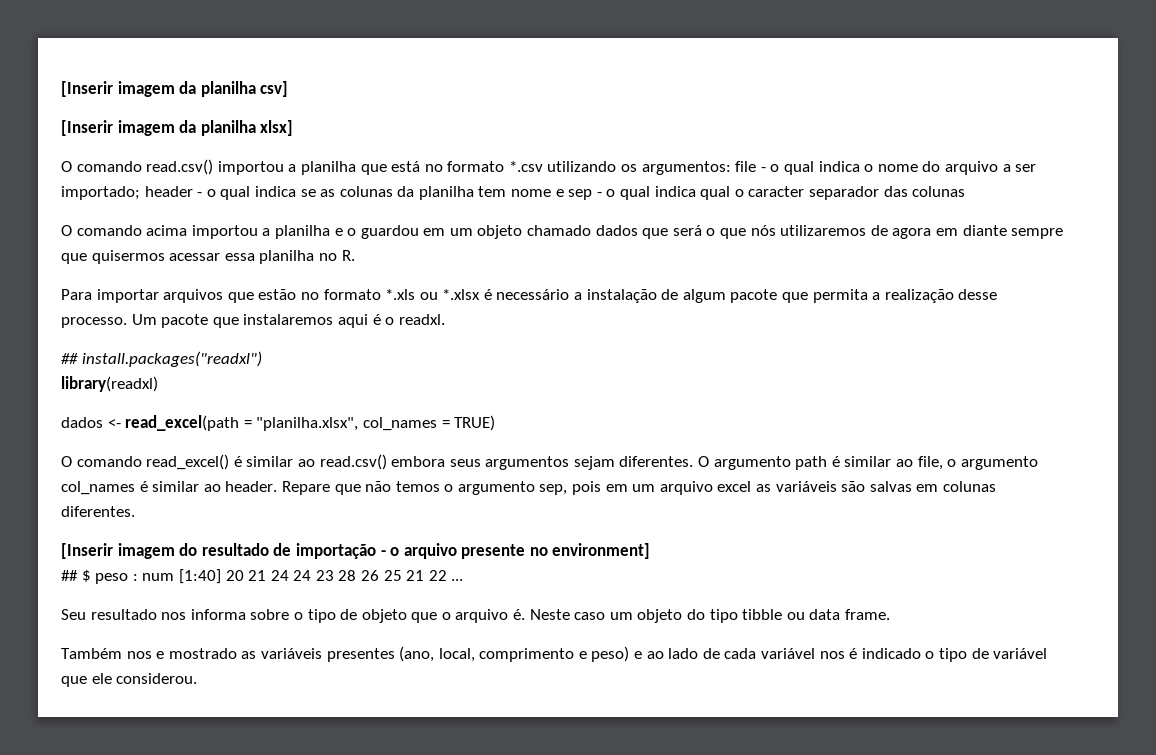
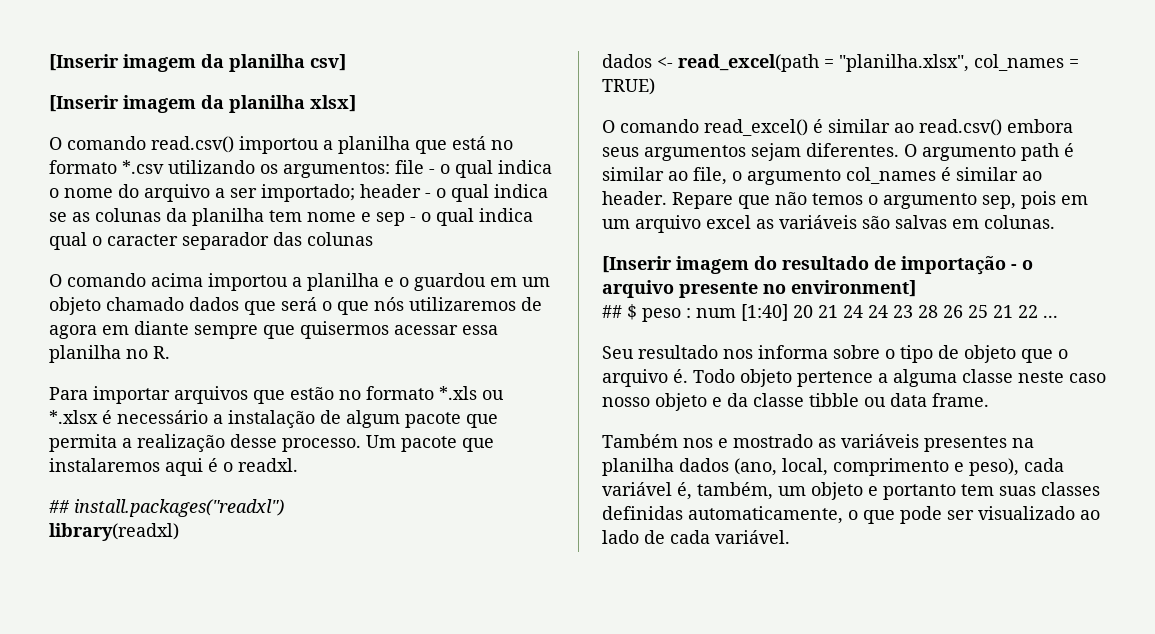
[942,481,996,492] [61,506,135,517] colunas diferentes. -> [984,215,1055,229] colunas.
[529,609,738,623] Neste caso um objeto do tipo -> [693,369,1106,387] [602,393,804,411] Todo objeto pertence a alguma classe neste caso nosso objeto e da classe
(395, 655) none -> [1012,438,1034,448] [602,458,729,476] na planilha dados
[591,646,1048,662] [61,673,198,687] peso) e ao lado de cada variável nos é indicado o tipo de variável que ele considerou. -> [969,458,1064,476] [602,482,1100,500] [602,506,1100,524] [602,530,790,544] peso), cada variável é, também, um objeto e portanto tem suas classes definidas automaticamente, o que pode ser visualizado ao lado de cada variável.

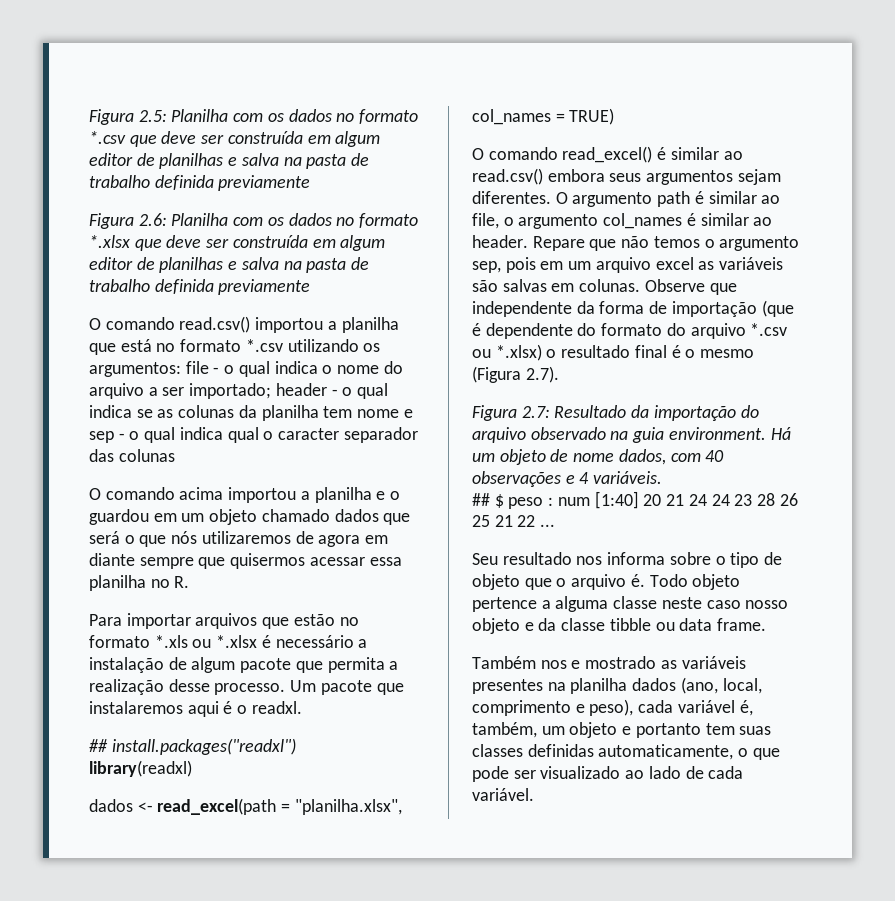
[49,54,346,72] [49,95,356,113] [Inserir imagem da planilha csv] // [Inserir imagem da planilha xlsx] -> [89,109,419,125] [89,131,381,147] [89,153,370,169] [89,175,311,191] [89,213,419,229] [89,235,386,251] [89,257,370,273] [89,279,311,295] Figura 2.5: Planilha com os dados no formato *.csv que deve ser construída em algum editor de planilhas e salva na pasta de trabalho definida previamente // Figura 2.6: Planilha com os dados no formato *.xlsx que deve ser construída em algum editor de planilhas e salva na pasta de trabalho definida previamente
[602,256,1033,275] [602,280,916,298] // [Inserir imagem do resultado de importação - o arquivo presente no environment] -> [644,279,737,295] [472,300,794,317] [472,323,788,339] [472,344,755,361] [472,366,559,383] [472,405,759,421] [472,427,791,443] [472,449,725,465] [472,471,663,487] Observe que independente da forma de importação (que é dependente do formato do arquivo *.csv ou *.xlsx) o resultado final é o mesmo (Figura 2.7). // Figura 2.7: Resultado da importação do arquivo observado na guia environment. Há um objeto de nome dados, com 40 observações e 4 variáveis.

